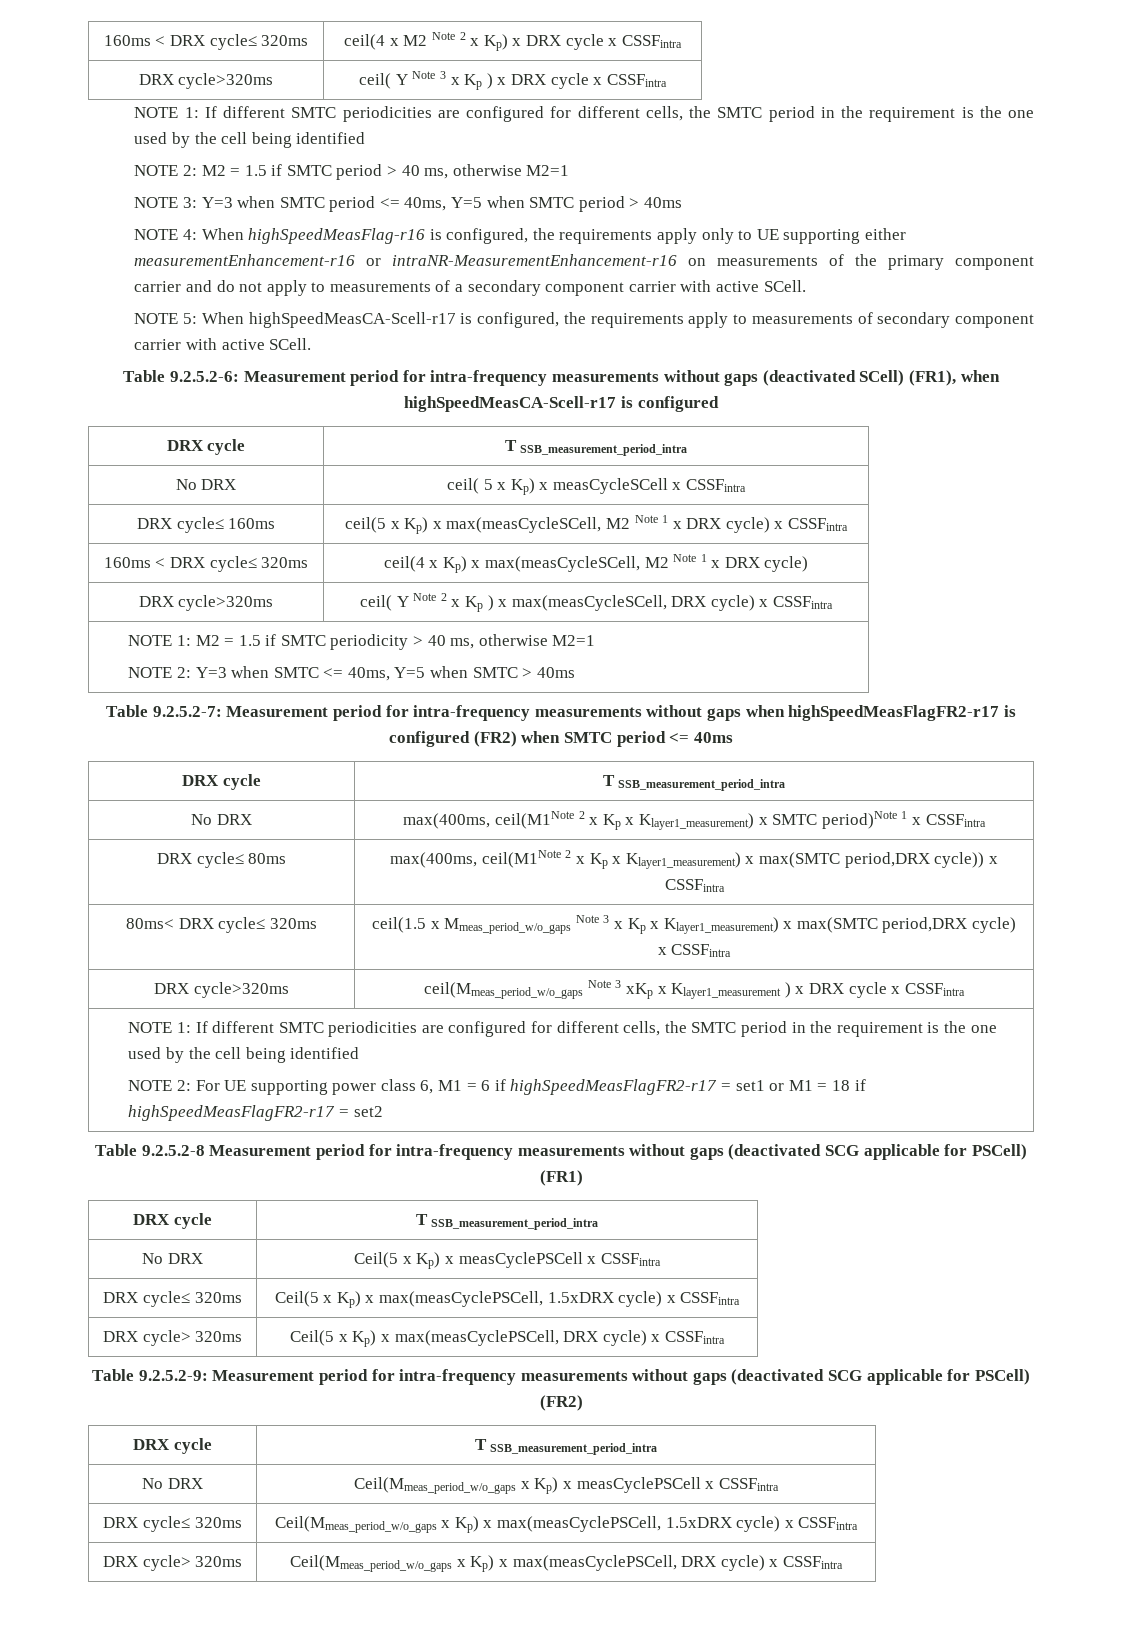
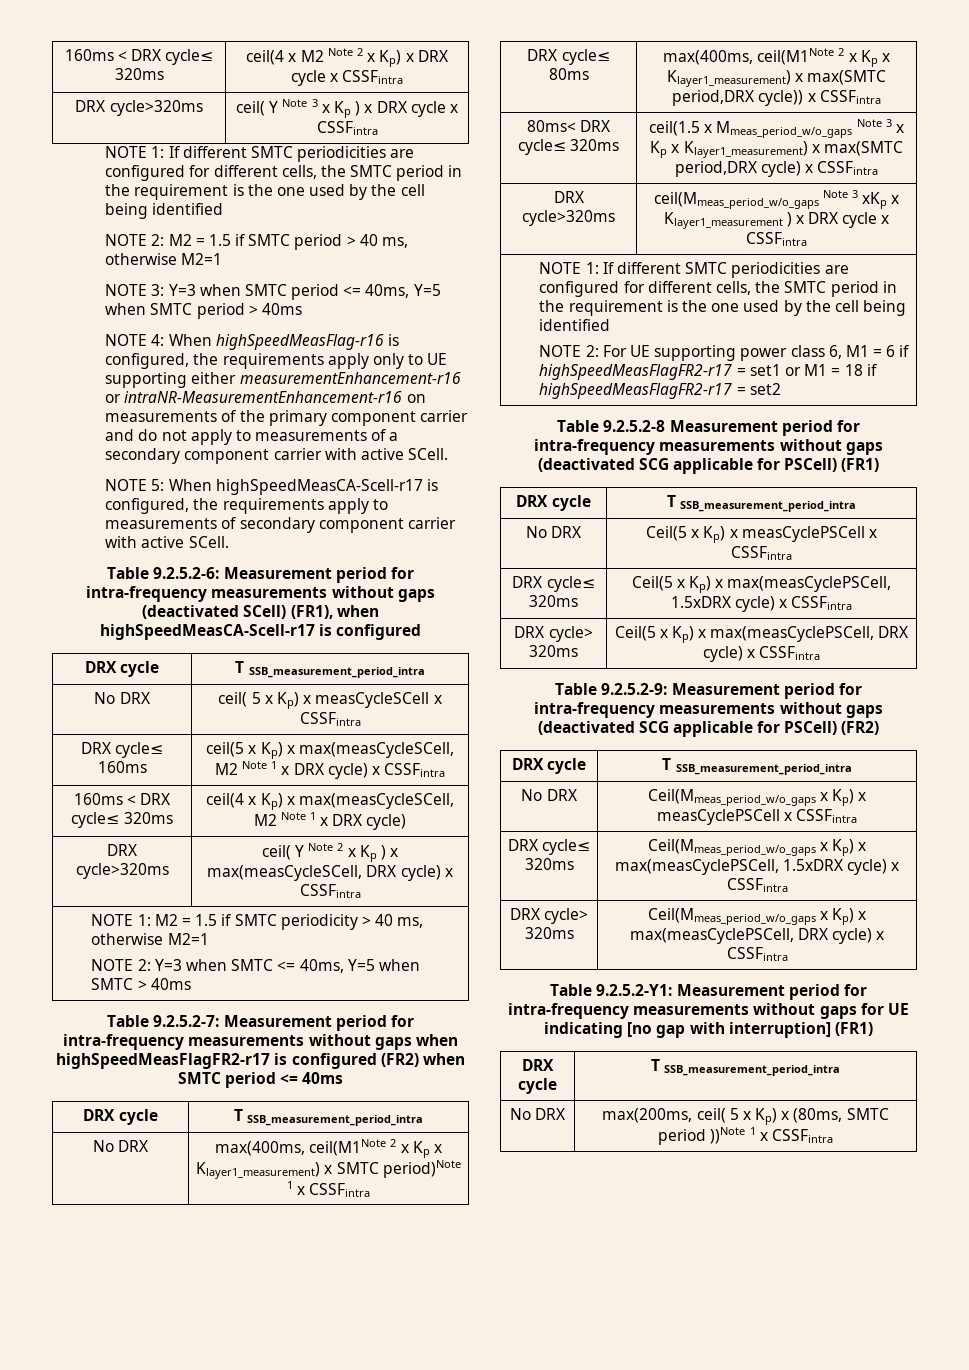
(843, 1562) none -> [550,984,867,1000] [508,1003,909,1019] [544,1022,873,1038] [522,1059,554,1071] [518,1078,557,1094] [650,1059,841,1076] [509,1108,567,1120] [602,1108,889,1125] [658,1127,833,1145] // Table 9.2.5.2-Y1: Measurement period for intra-frequency measurements without gaps for UE indicating [no gap with interruption] (FR1) // DRX cycle | T SSB_measurement_period_intra // No DRX | max(200ms, ceil( 5 x Kp) x (80ms, SMTC period ))Note 1 x CSSFintra

